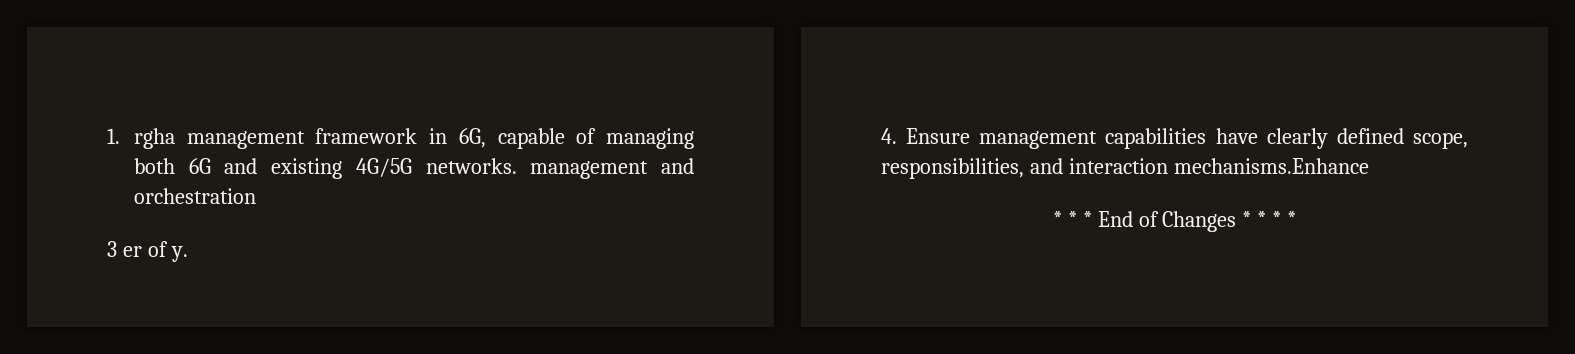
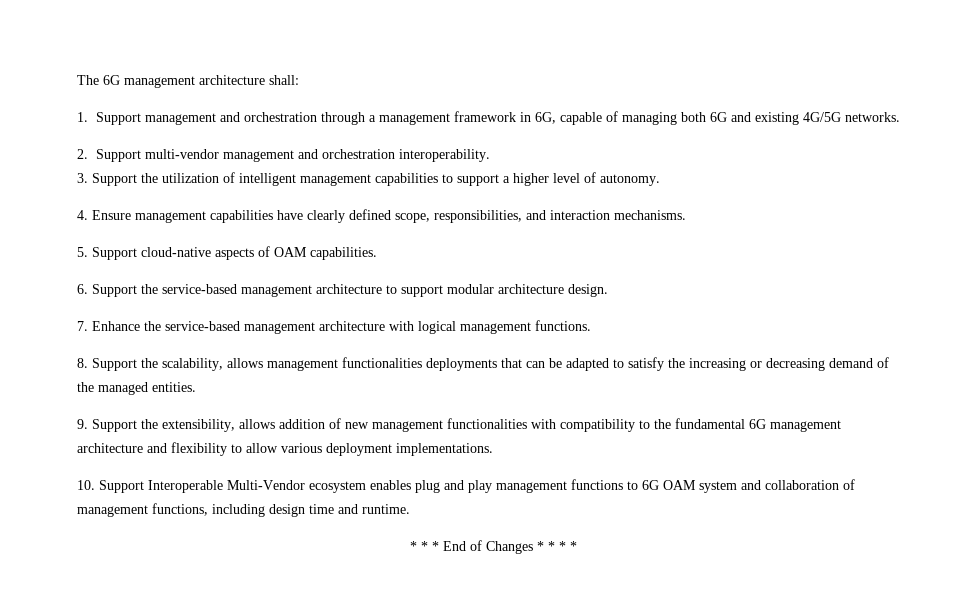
[107,128,175,149] 1. rgha -> [77,75,299,88] [77,112,376,125] The 6G management architecture shall: // 1. Support management and orchestration through a
[530,158,694,179] [133,188,256,204] [107,241,188,262] management and orchestration // 3 er of y. -> [77,149,490,162] [77,172,660,186] // 2. Support multi-vendor management and orchestration interoperability. // 3. Support the utilization of intelligent management capabilities to support a higher level of autonomy.
[1173,158,1369,174] mechanisms.Enhance -> [614,210,686,220] [77,246,377,260] [77,284,608,297] [77,320,591,334] [77,357,889,371] [77,382,196,395] [77,418,841,432] [77,442,493,456] [77,479,855,493] [77,503,410,517] mechanisms. // 5. Support cloud-native aspects of OAM capabilities. // 6. Support the service-based management architecture to support modular architecture design. // 7. Enhance the service-based management architecture with logical management functions. // 8. Support the scalability, allows management functionalities deployments that can be adapted to satisfy the increasing or decreasing demand of the managed entities. // 9. Support the extensibility, allows addition of new management functionalities with compatibility to the fundamental 6G management architecture and flexibility to allow various deployment implementations. // 10. Support Interoperable Multi-Vendor ecosystem enables plug and play management functions to 6G OAM system and collaboration of management functions, including design time and runtime.

